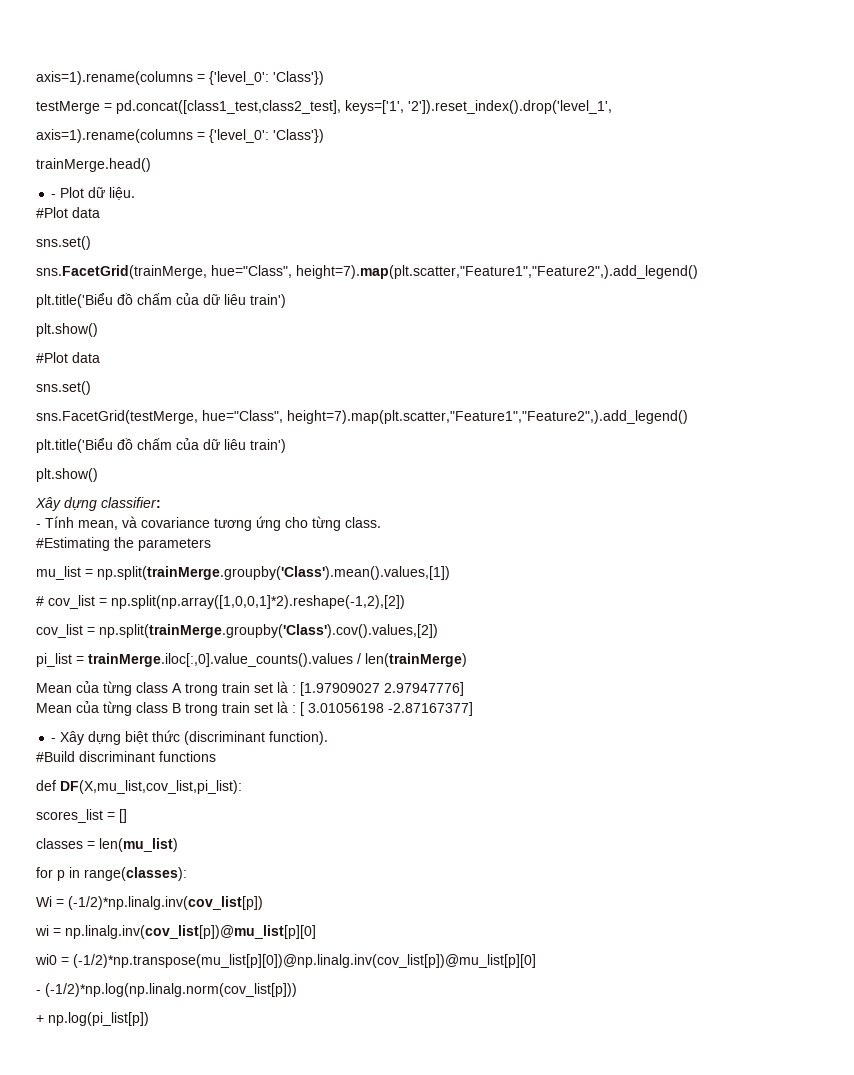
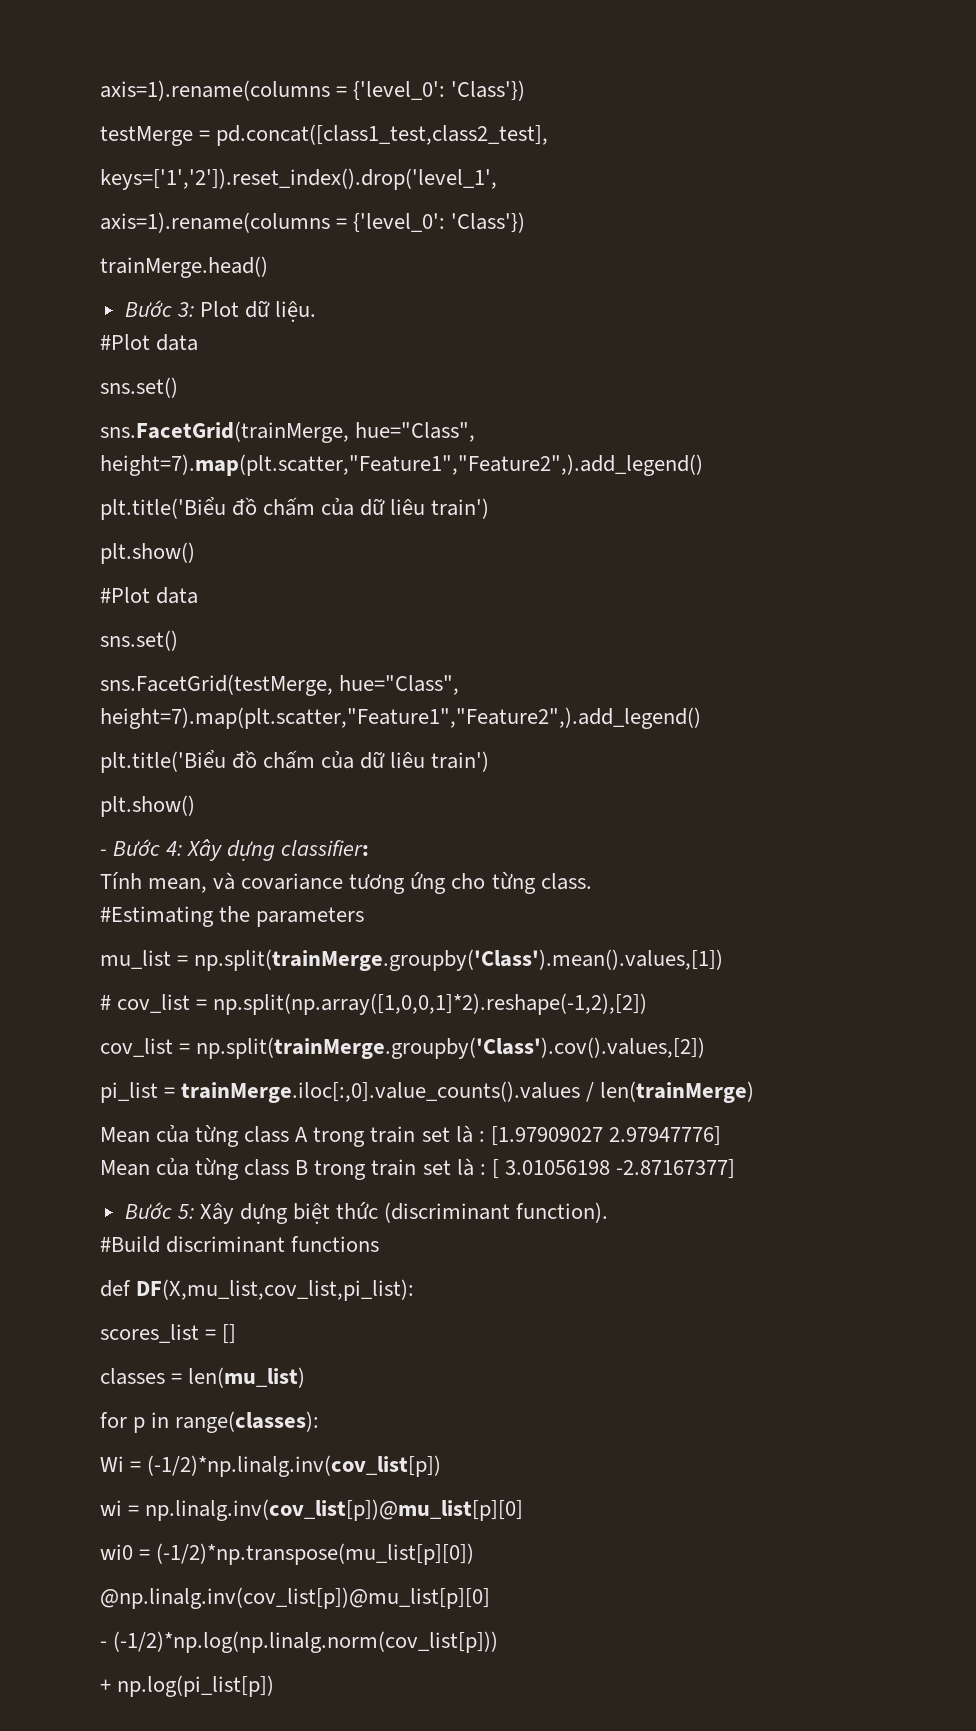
[345,100,612,114] keys=['1', '2']).reset_index().drop('level_1', -> [100,168,497,190] // keys=['1','2']).reset_index().drop('level_1',
[51,194,57,198] - -> [124,300,194,317] Bước 3:
(98, 475) none -> [100,839,183,856] - Bước 4:
[36,524,41,528] - -> (370, 848) none
[51,738,57,742] - -> [124,1202,194,1219] Bước 5:
[73,954,536,968] (-1/2)*np.transpose(mu_list[p][0])@np.linalg.inv(cov_list[p])@mu_list[p][0] -> [156,1543,475,1565] [100,1587,490,1609] (-1/2)*np.transpose(mu_list[p][0]) // @np.linalg.inv(cov_list[p])@mu_list[p][0]

